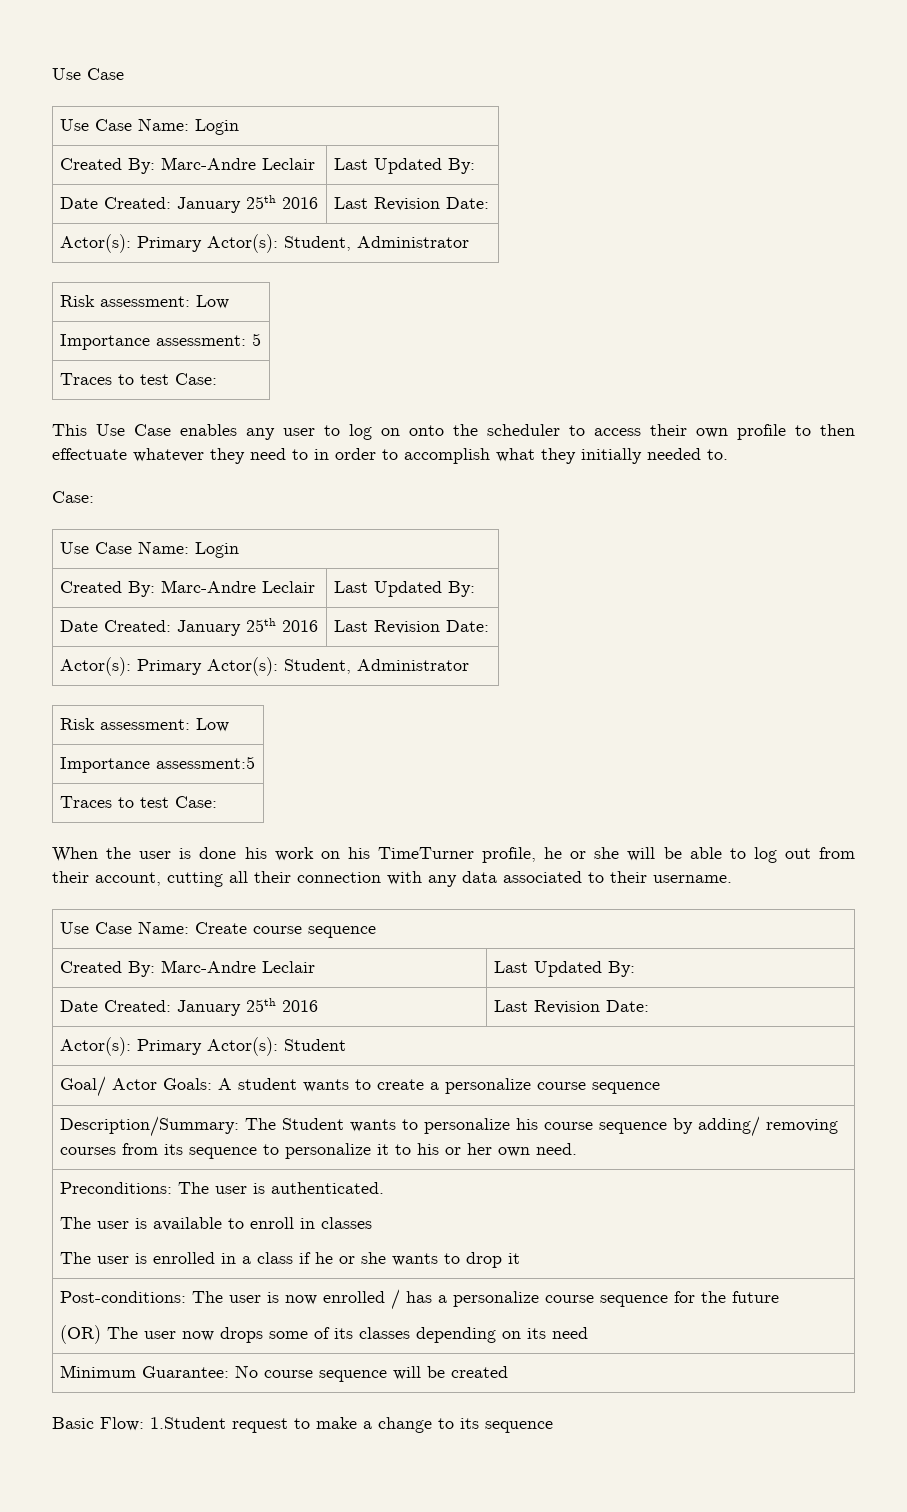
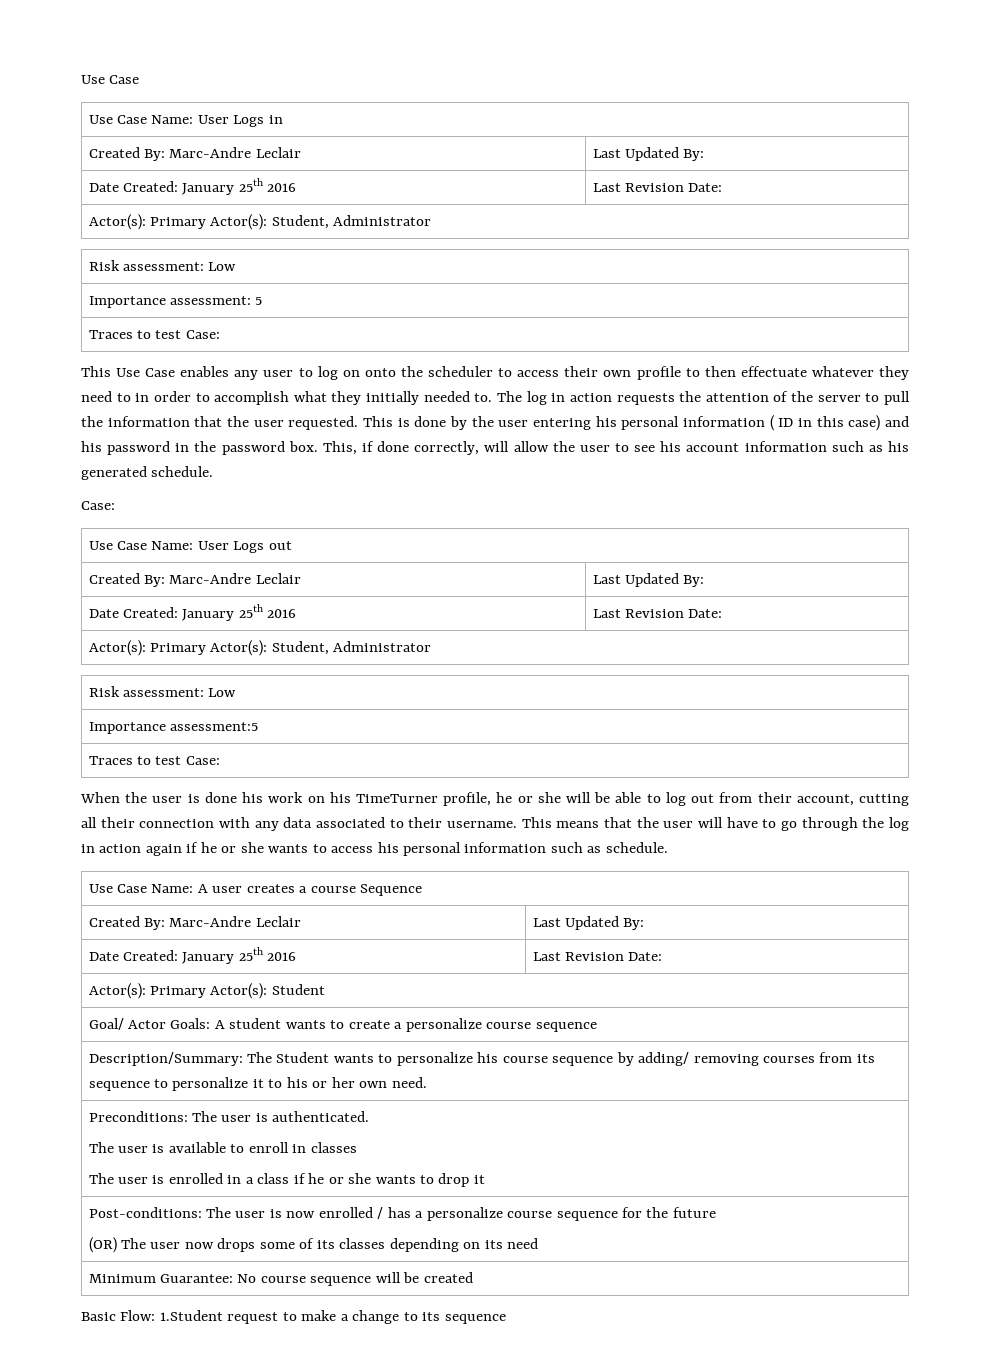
[194,119,239,135] Login -> [197,115,283,127] User Logs in
(728, 454) none -> [496,391,910,405] [81,415,909,431] [81,441,909,455] [81,466,214,480] The log in action requests the attention of the server to pull the information that the user requested. This is done by the user entering his personal information ( ID in this case) and his password in the password box. This, if done correctly, will allow the user to see his account information such as his generated schedule.
[194,542,239,558] Login -> [197,541,292,553] User Logs out
[59,921,376,938] // Use Case Name: Create course sequence -> [521,817,909,831] [81,842,668,856] [88,884,423,896] This means that the user will have to go through the log in action again if he or she wants to access his personal information such as schedule. // Use Case Name: A user creates a course Sequence

